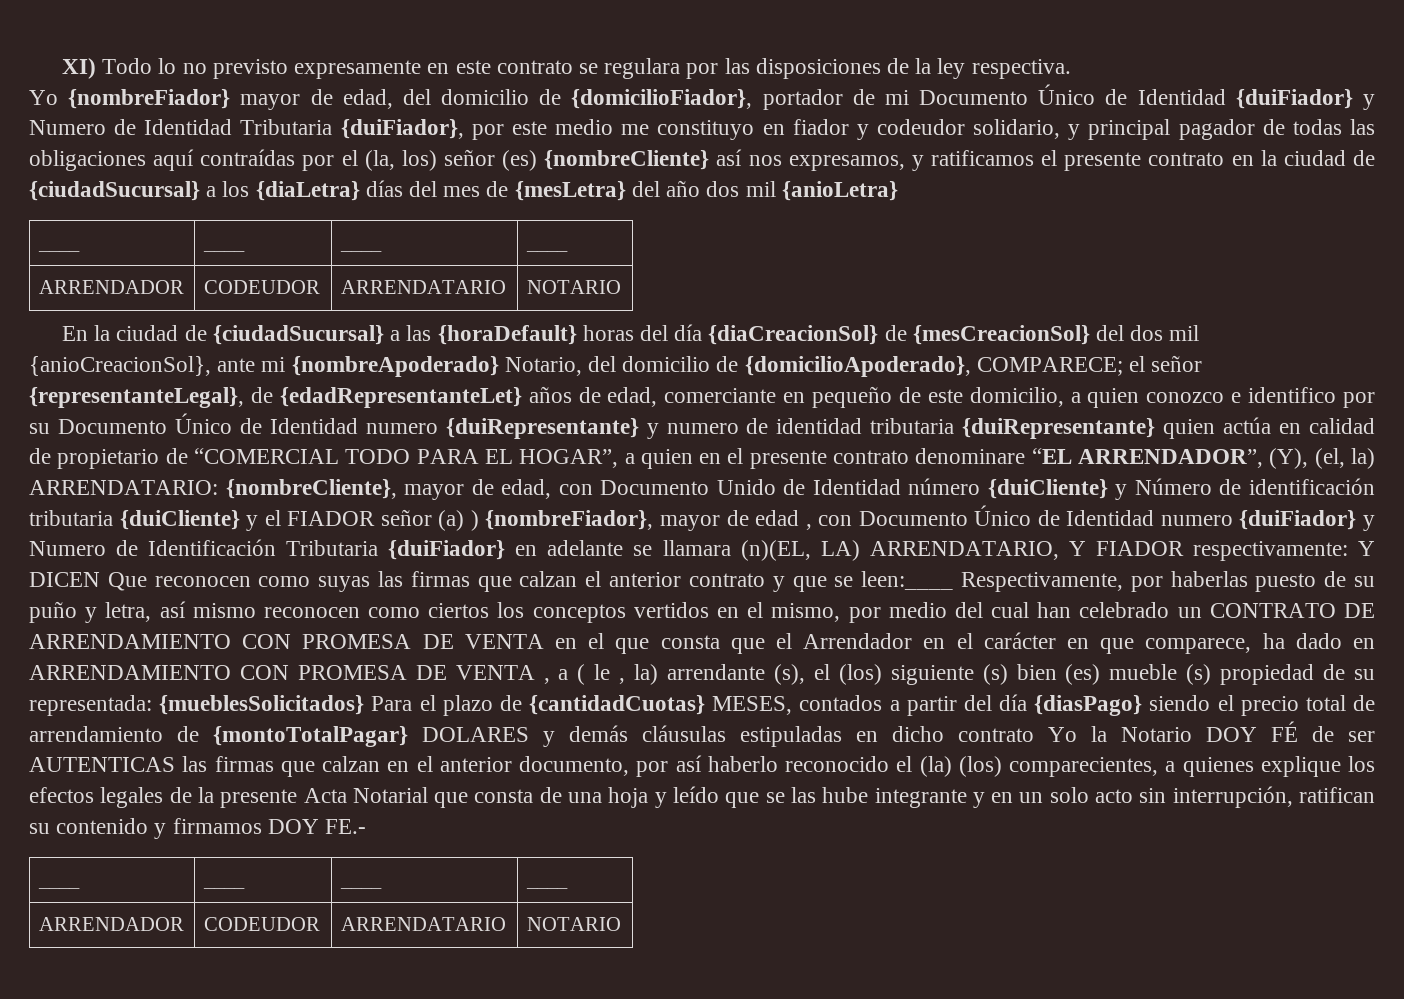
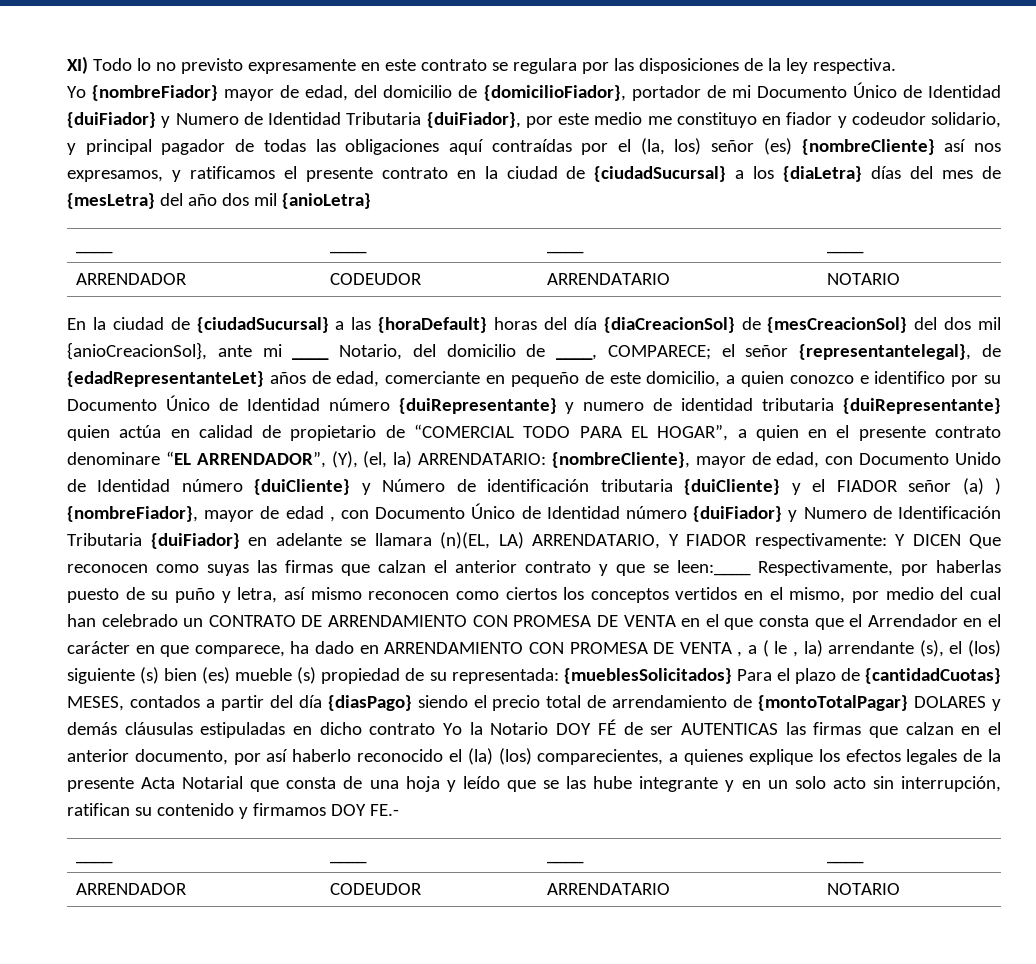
[291,356,499,377] {nombreApoderado} -> [292,357,330,360] ____
[744,356,971,377] {domicilioApoderado}, -> [556,354,598,360] ____,
[29,387,244,408] {representanteLegal}, -> [799,344,972,360] {representantelegal},
[365,423,438,434] numero -> [328,398,390,411] número
[1160,515,1233,526] numero -> [626,506,687,519] número

